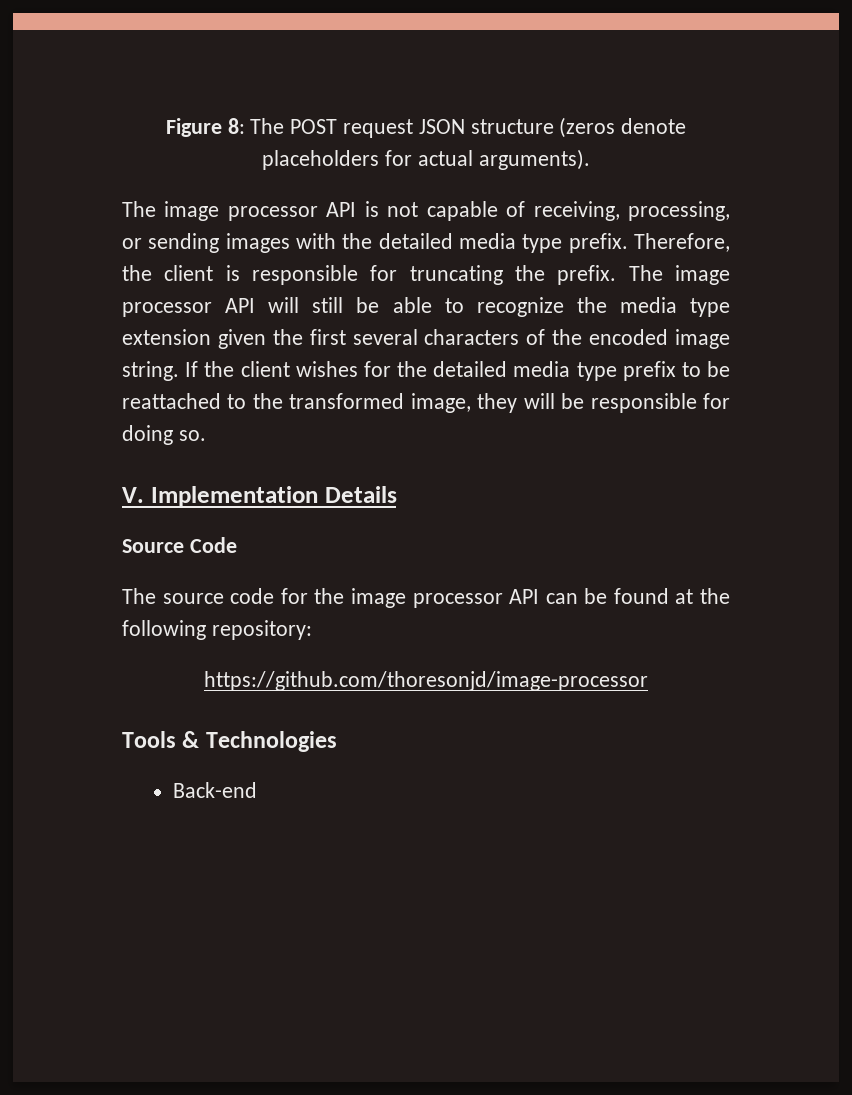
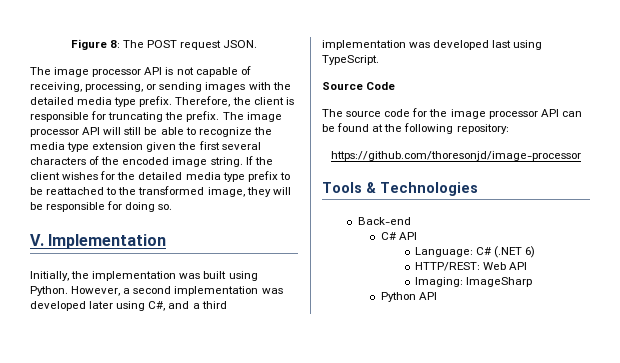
[418,117,687,138] [262,149,590,170] JSON structure (zeros denote placeholders for actual arguments). -> [223,40,258,48] JSON.
[324,486,397,503] Details -> [30,271,258,281] [30,286,283,296] [30,301,227,311] [322,40,543,50] [322,55,379,65] // Initially, the implementation was built using Python. However, a second implementation was developed later using C#, and a third implementation was developed last using TypeScript.
(258, 790) none -> [380,232,417,240] [415,246,536,258] [415,262,528,271] [415,277,533,287] [380,292,437,302] // C# API // Language: C# (.NET 6) // HTTP/REST: Web API // Imaging: ImageSharp // Python API

